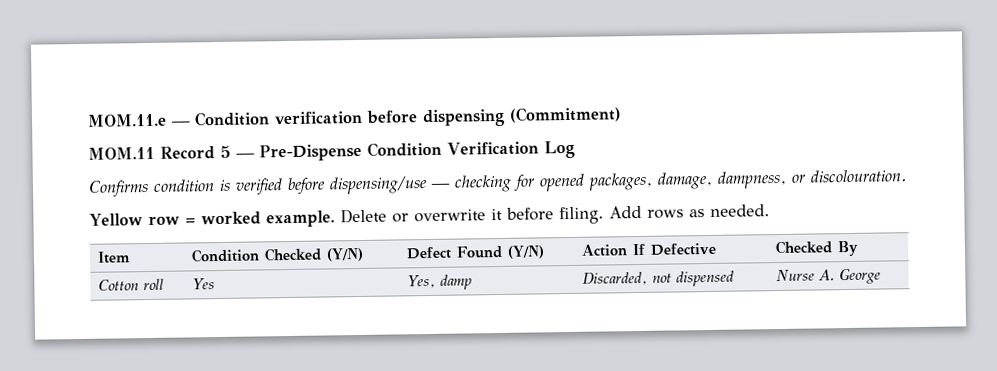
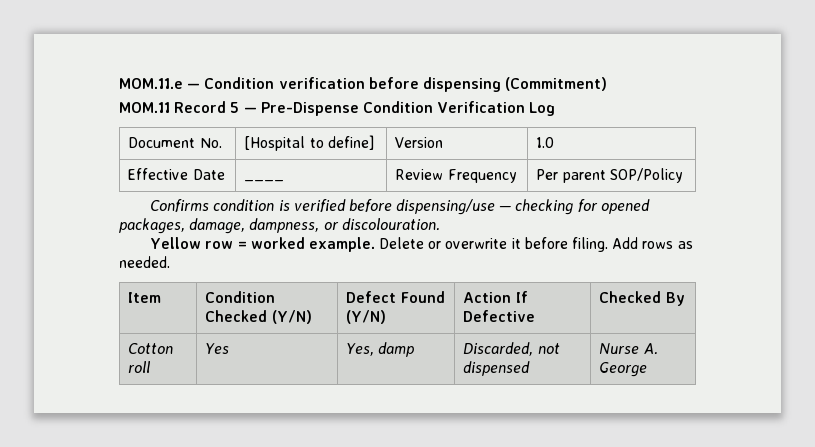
(575, 149) none -> [128,137,222,148] [244,135,374,151] [395,137,444,148] [536,137,555,148] [128,168,225,180] [244,180,285,182] [395,169,517,183] [536,168,683,183] // Document No. | [Hospital to define] | Version | 1.0 // Effective Date | ____ | Review Frequency | Per parent SOP/Policy

